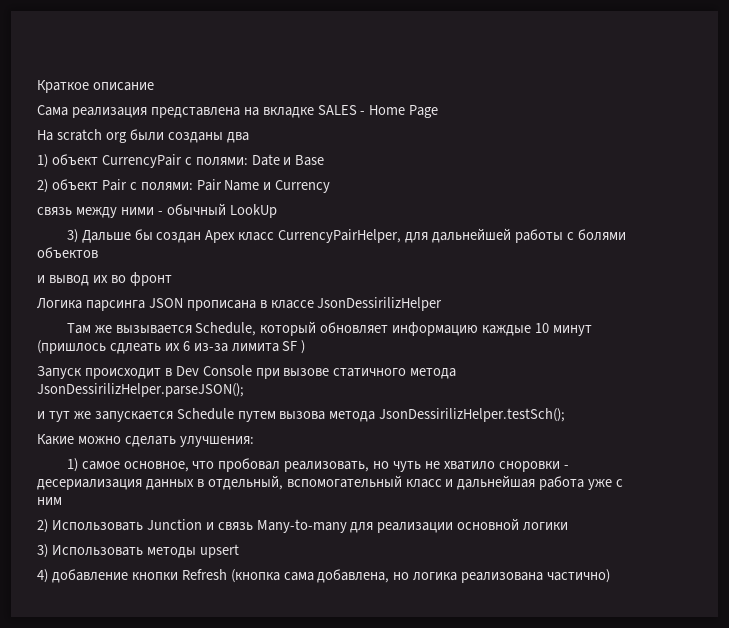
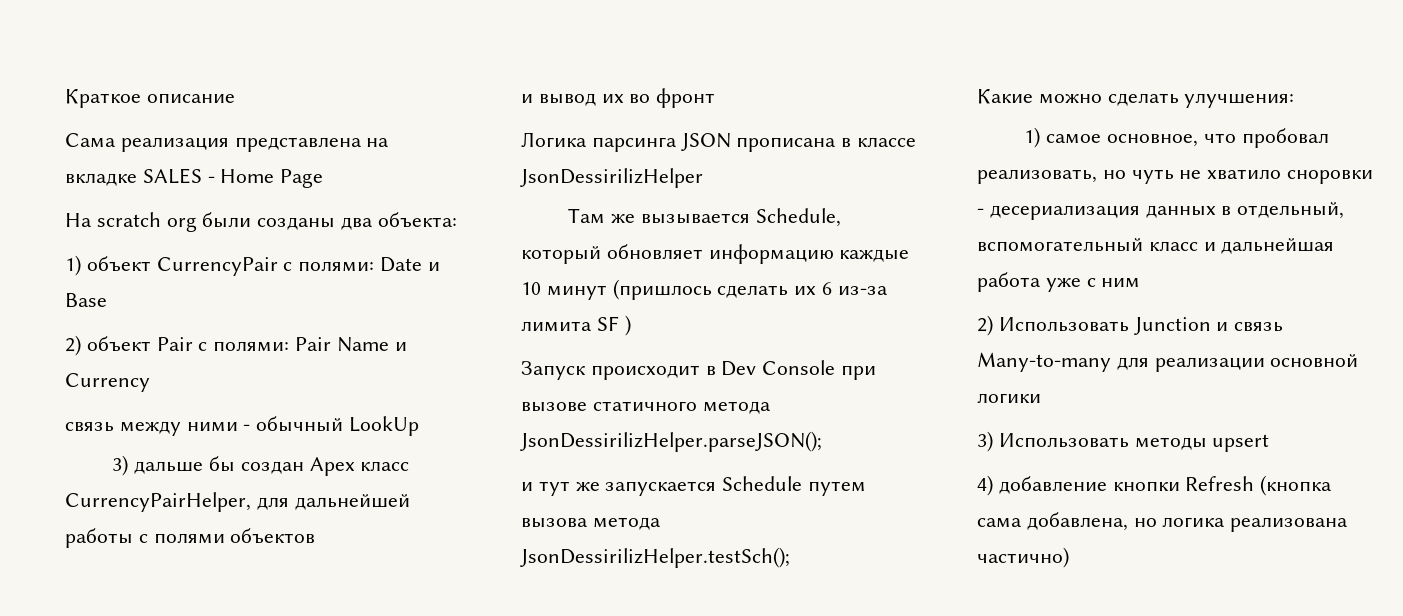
(249, 137) none -> [377,212,457,228] объекта:
[81,230,131,243] Дальше -> [134,461,204,474] дальше
[577,229,626,241] болями -> [153,533,225,544] полями
[109,343,161,354] сдлеать -> [717,285,789,298] сделать

